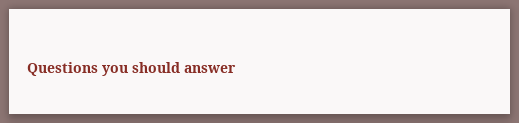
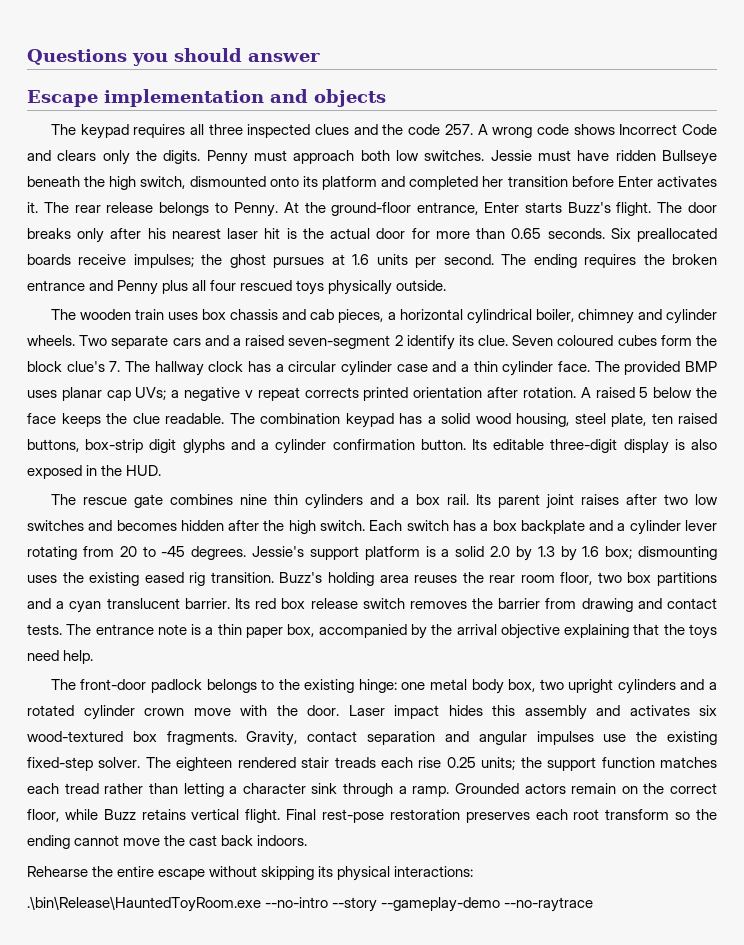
(236, 69) none -> [27,89,386,107] [50,124,717,139] [27,150,717,165] [27,176,717,190] [27,202,717,217] [27,228,718,243] [27,254,717,268] [27,280,447,295] [50,309,717,324] [27,335,717,350] [27,361,717,376] [27,387,718,401] [27,413,717,428] [27,439,717,454] [27,465,162,479] [50,494,719,509] [27,520,717,535] [27,546,717,561] [27,572,717,586] [27,598,717,613] [27,624,717,639] [27,650,94,664] [50,679,717,694] [27,705,717,720] [27,731,718,746] [27,757,718,771] [27,783,717,797] [27,809,718,823] [27,835,308,849] [27,866,474,881] [27,896,594,912] // Escape implementation and objects // The keypad requires all three inspected clues and the code 257. A wrong code shows Incorrect Code and clears only the digits. Penny must approach both low switches. Jessie must have ridden Bullseye beneath the high switch, dismounted onto its platform and completed her transition before Enter activates it. The rear release belongs to Penny. At the ground-floor entrance, Enter starts Buzz's flight. The door breaks only after his nearest laser hit is the actual door for more than 0.65 seconds. Six preallocated boards receive impulses; the ghost pursues at 1.6 units per second. The ending requires the broken entrance and Penny plus all four rescued toys physically outside. // The wooden train uses box chassis and cab pieces, a horizontal cylindrical boiler, chimney and cylinder wheels. Two separate cars and a raised seven-segment 2 identify its clue. Seven coloured cubes form the block clue's 7. The hallway clock has a circular cylinder case and a thin cylinder face. The provided BMP uses planar cap UVs; a negative v repeat corrects printed orientation after rotation. A raised 5 below the face keeps the clue readable. The combination keypad has a solid wood housing, steel plate, ten raised buttons, box-strip digit glyphs and a cylinder confirmation button. Its editable three-digit display is also exposed in the HUD. // The rescue gate combines nine thin cylinders and a box rail. Its parent joint raises after two low switches and becomes hidden after the high switch. Each switch has a box backplate and a cylinder lever rotating from 20 to -45 degrees. Jessie's support platform is a solid 2.0 by 1.3 by 1.6 box; dismounting uses the existing eased rig transition. Buzz's holding area reuses the rear room floor, two box partitions and a cyan translucent barrier. Its red box release switch removes the barrier from drawing and contact tests. The entrance note is a thin paper box, accompanied by the arrival objective explaining that the toys need help. // The front-door padlock belongs to the existing hinge: one metal body box, two upright cylinders and a rotated cylinder crown move with the door. Laser impact hides this assembly and activates six wood-textured box fragments. Gravity, contact separation and angular impulses use the existing fixed-step solver. The eighteen rendered stair treads each rise 0.25 units; the support function matches each tread rather than letting a character sink through a ramp. Grounded actors remain on the correct floor, while Buzz retains vertical flight. Final rest-pose restoration preserves each root transform so the ending cannot move the cast back indoors. // Rehearse the entire escape without skipping its physical interactions: // .\bin\Release\HauntedToyRoom.exe --no-intro --story --gameplay-demo --no-raytrace

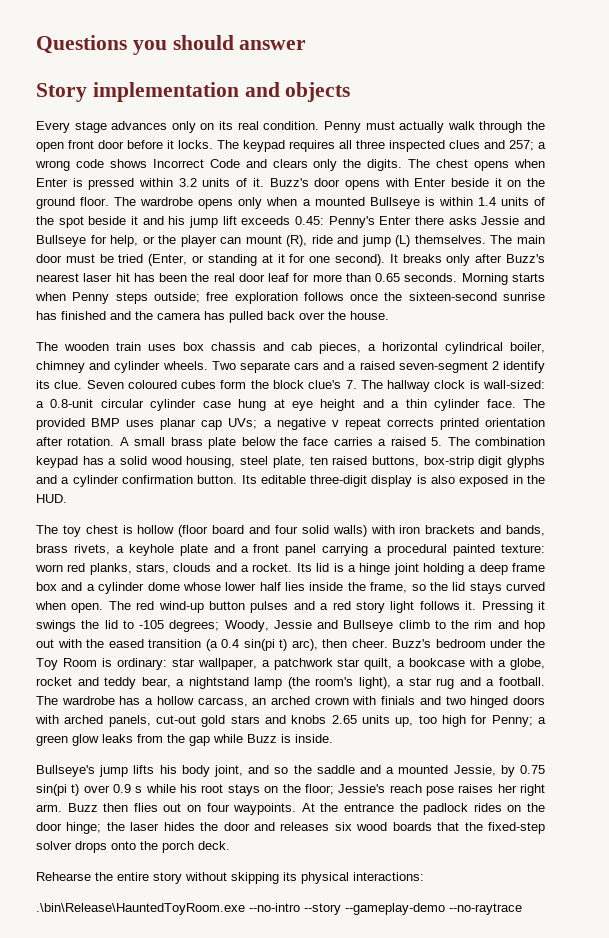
[27,90,98,107] Escape -> [36,83,87,102] Story
(386, 98) none -> [36,121,546,133] [36,140,213,152] Every stage advances only on its real condition. Penny must actually walk through the open front door before it locks.
[382,124,488,135] the code 257. A -> [509,140,546,151] 257; a
[206,150,717,165] [27,176,717,190] [27,202,717,217] Penny must approach both low switches. Jessie must have ridden Bullseye beneath the high switch, dismounted onto its platform and completed her transition before Enter activates it. The rear release belongs to Penny. At the ground-floor entrance, Enter starts Buzz's flight. The door -> [408,159,545,171] [36,178,545,190] [36,197,545,209] [36,216,546,228] [36,235,546,247] [36,254,398,266] The chest opens when Enter is pressed within 3.2 units of it. Buzz's door opens with Enter beside it on the ground floor. The wardrobe opens only when a mounted Bullseye is within 1.4 units of the spot beside it and his jump lift exceeds 0.45: Penny's Enter there asks Jessie and Bullseye for help, or the player can mount (R), ride and jump (L) themselves. The main door must be tried (Enter, or standing at it for one second). It
[147,228,166,239] his -> [506,254,545,263] Buzz's
[286,228,406,239] is the actual door -> [133,273,290,282] has been the real door leaf
[610,228,718,242] [27,254,717,268] [27,280,447,295] Six preallocated boards receive impulses; the ghost pursues at 1.6 units per second. The ending requires the broken entrance and Penny plus all four rescued toys physically outside. -> [461,273,545,285] [35,292,545,304] [36,311,389,323] Morning starts when Penny steps outside; free exploration follows once the sixteen-second sunrise has finished and the camera has pulled back over the house.
[248,361,428,376] has a circular cylinder case -> [469,380,545,389] [36,399,356,411] is wall-sized: a 0.8-unit circular cylinder case hung at eye height
[595,387,718,398] [27,413,224,427] raised 5 below the face keeps the clue readable. -> [134,437,443,449] small brass plate below the face carries a raised 5.
[82,494,719,509] [27,520,717,535] [27,546,717,561] [27,572,717,586] [27,598,717,613] [27,624,717,639] [27,650,94,664] [50,679,717,694] [27,705,717,720] [27,731,718,746] [27,757,718,771] [27,783,717,797] [27,809,718,823] [27,835,308,849] rescue gate combines nine thin cylinders and a box rail. Its parent joint raises after two low switches and becomes hidden after the high switch. Each switch has a box backplate and a cylinder lever rotating from 20 to -45 degrees. Jessie's support platform is a solid 2.0 by 1.3 by 1.6 box; dismounting uses the existing eased rig transition. Buzz's holding area reuses the rear room floor, two box partitions and a cyan translucent barrier. Its red box release switch removes the barrier from drawing and contact tests. The entrance note is a thin paper box, accompanied by the arrival objective explaining that the toys need help. // The front-door padlock belongs to the existing hinge: one metal body box, two upright cylinders and a rotated cylinder crown move with the door. Laser impact hides this assembly and activates six wood-textured box fragments. Gravity, contact separation and angular impulses use the existing fixed-step solver. The eighteen rendered stair treads each rise 0.25 units; the support function matches each tread rather than letting a character sink through a ramp. Grounded actors remain on the correct floor, while Buzz retains vertical flight. Final rest-pose restoration preserves each root transform so the ending cannot move the cast back indoors. -> [62,525,546,537] [36,544,545,556] [35,563,546,575] [36,582,545,594] [35,601,545,613] [36,620,545,632] [36,639,546,651] [36,658,545,670] [36,677,546,689] [36,696,545,708] [35,715,546,727] [36,734,333,746] [36,765,545,777] [36,784,546,796] [36,803,546,815] [36,822,545,834] [36,841,230,853] toy chest is hollow (floor board and four solid walls) with iron brackets and bands, brass rivets, a keyhole plate and a front panel carrying a procedural painted texture: worn red planks, stars, clouds and a rocket. Its lid is a hinge joint holding a deep frame box and a cylinder dome whose lower half lies inside the frame, so the lid stays curved when open. The red wind-up button pulses and a red story light follows it. Pressing it swings the lid to -105 degrees; Woody, Jessie and Bullseye climb to the rim and hop out with the eased transition (a 0.4 sin(pi t) arc), then cheer. Buzz's bedroom under the Toy Room is ordinary: star wallpaper, a patchwork star quilt, a bookcase with a globe, rocket and teddy bear, a nightstand lamp (the room's light), a star rug and a football. The wardrobe has a hollow carcass, an arched crown with finials and two hinged doors with arched panels, cut-out gold stars and knobs 2.65 units up, too high for Penny; a green glow leaks from the gap while Buzz is inside. // Bullseye's jump lifts his body joint, and so the saddle and a mounted Jessie, by 0.75 sin(pi t) over 0.9 s while his root stays on the floor; Jessie's reach pose raises her right arm. Buzz then flies out on four waypoints. At the entrance the padlock rides on the door hinge; the laser hides the door and releases six wood boards that the fixed-step solver drops onto the porch deck.
[158,869,206,880] escape -> [153,872,182,884] story

